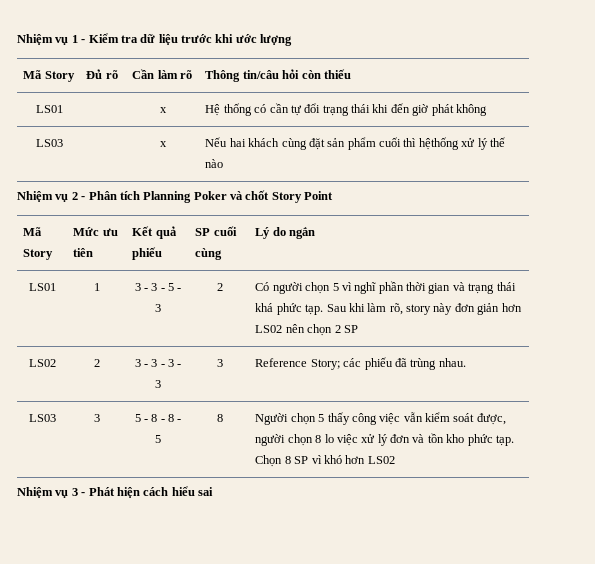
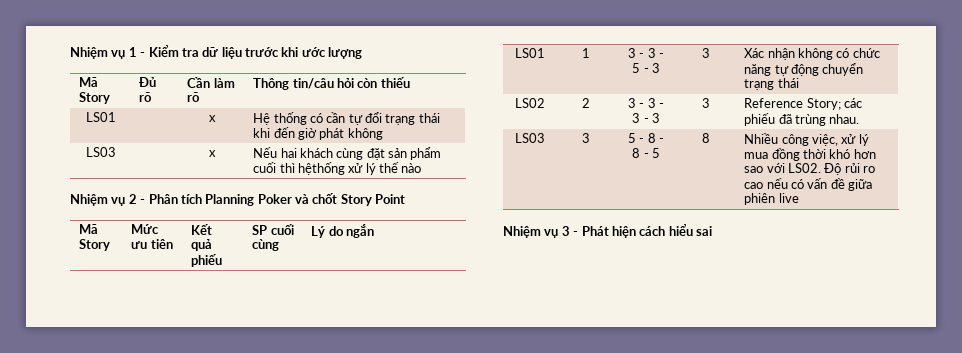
[216,283,223,291] [255,281,516,294] [255,303,522,315] [255,324,358,336] 2 | Có người chọn 5 vì nghĩ phần thời gian và trạng thái khá phức tạp. Sau khi làm rõ, story này đơn giản hơn LS02 nên chọn 2 SP -> [702,48,710,58] [744,48,880,60] [744,63,864,76] [744,78,799,90] 3 | Xác nhận không có chức năng tự động chuyển trạng thái
[255,412,506,425] [255,433,514,446] [255,455,395,467] Người chọn 5 thấy công việc vẫn kiểm soát được, người chọn 8 lo việc xử lý đơn và tồn kho phức tạp. Chọn 8 SP vì khó hơn LS02 -> [744,133,869,146] [744,148,876,161] [744,163,876,175] [744,178,873,191] [744,193,799,205] Nhiều công việc, xử lý mua đồng thời khó hơn sao với LS02. Độ rủi ro cao nếu có vấn đề giữa phiên live

